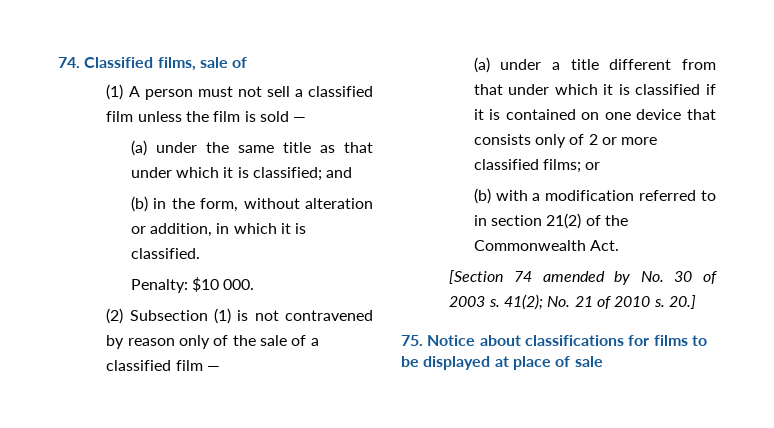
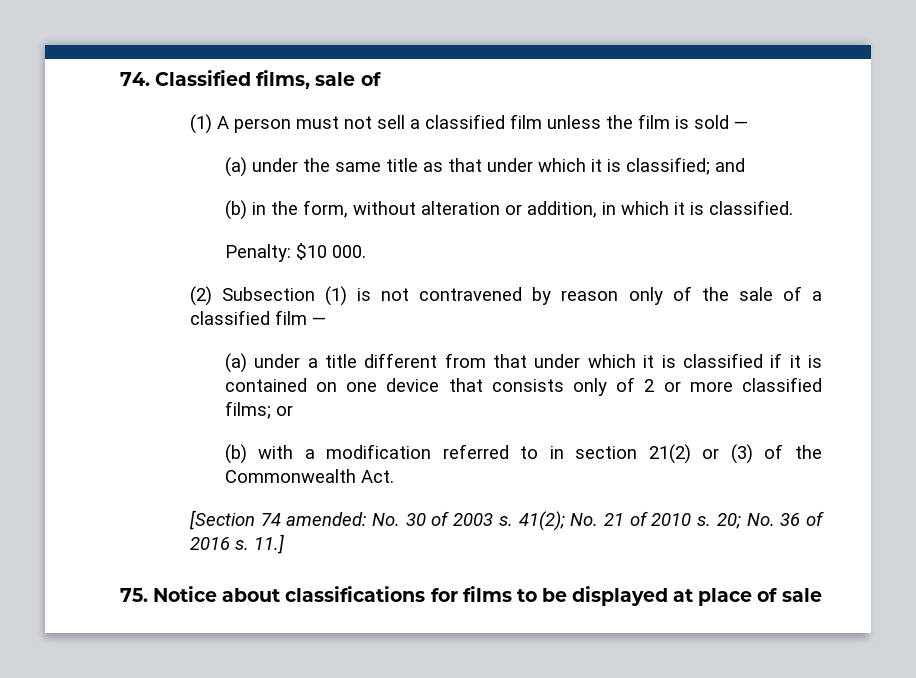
(582, 221) none -> [702,444,753,464] or (3)
[542,271,631,285] amended by -> [286,512,367,526] amended:
[669,295,697,309] 20.] -> [716,511,824,529] [189,534,284,554] 20; No. 36 of 2016 s. 11.]

